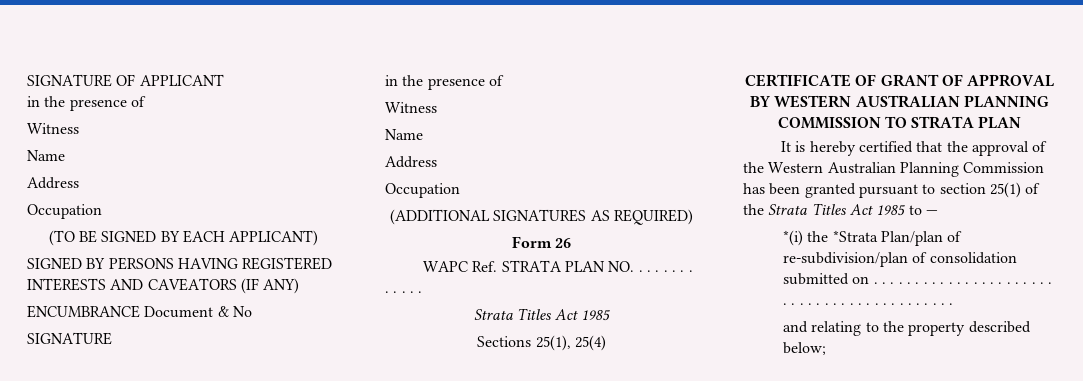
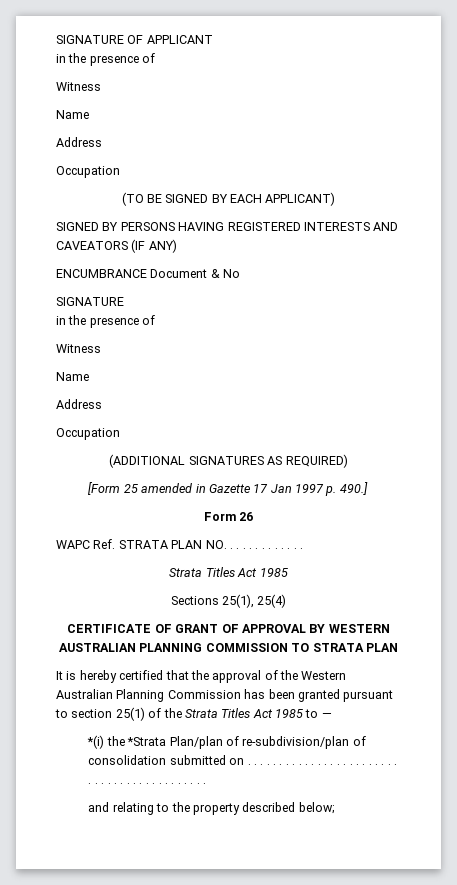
(693, 217) none -> [88,482,368,496] // [Form 25 amended in Gazette 17 Jan 1997 p. 490.]

